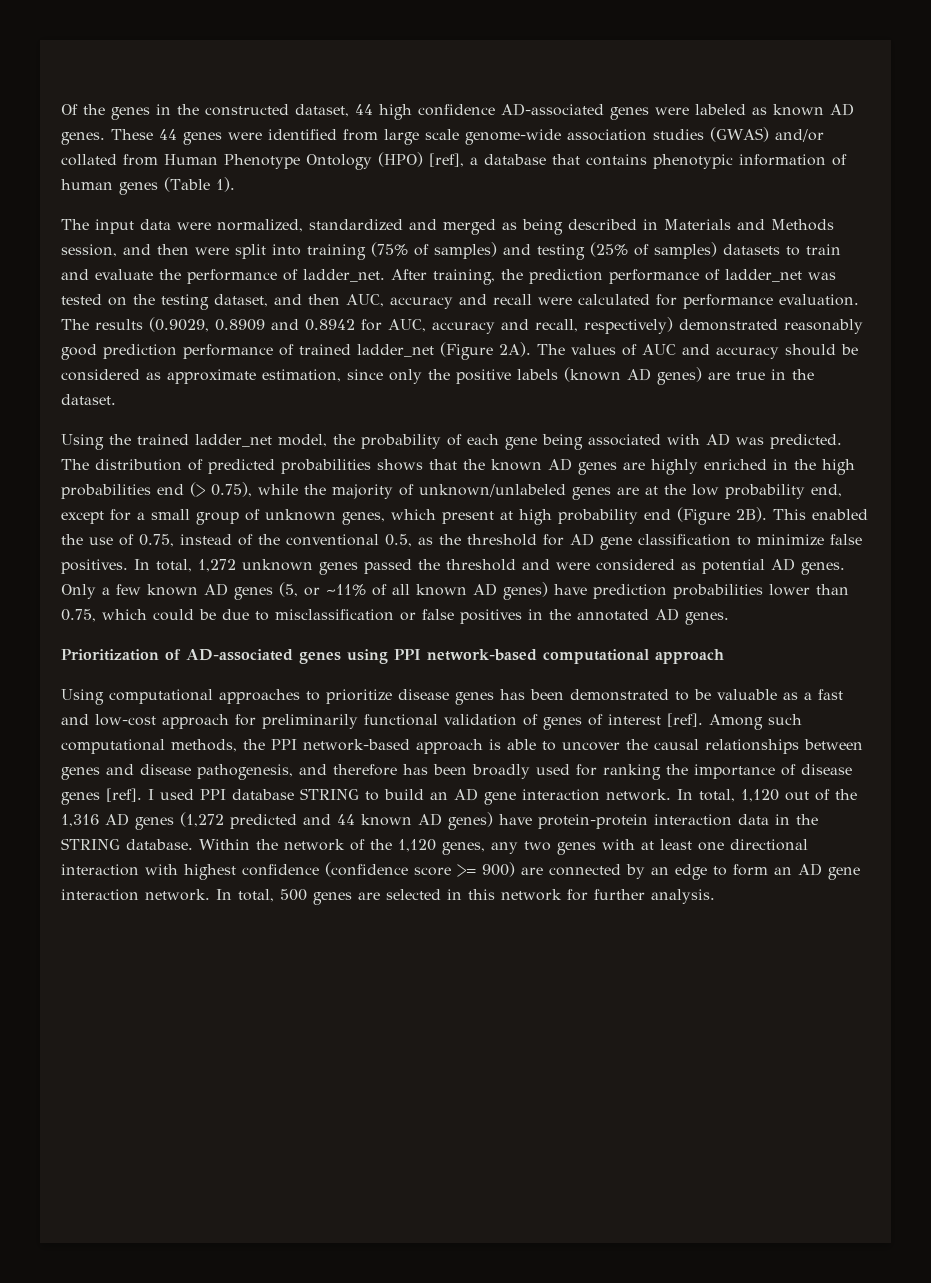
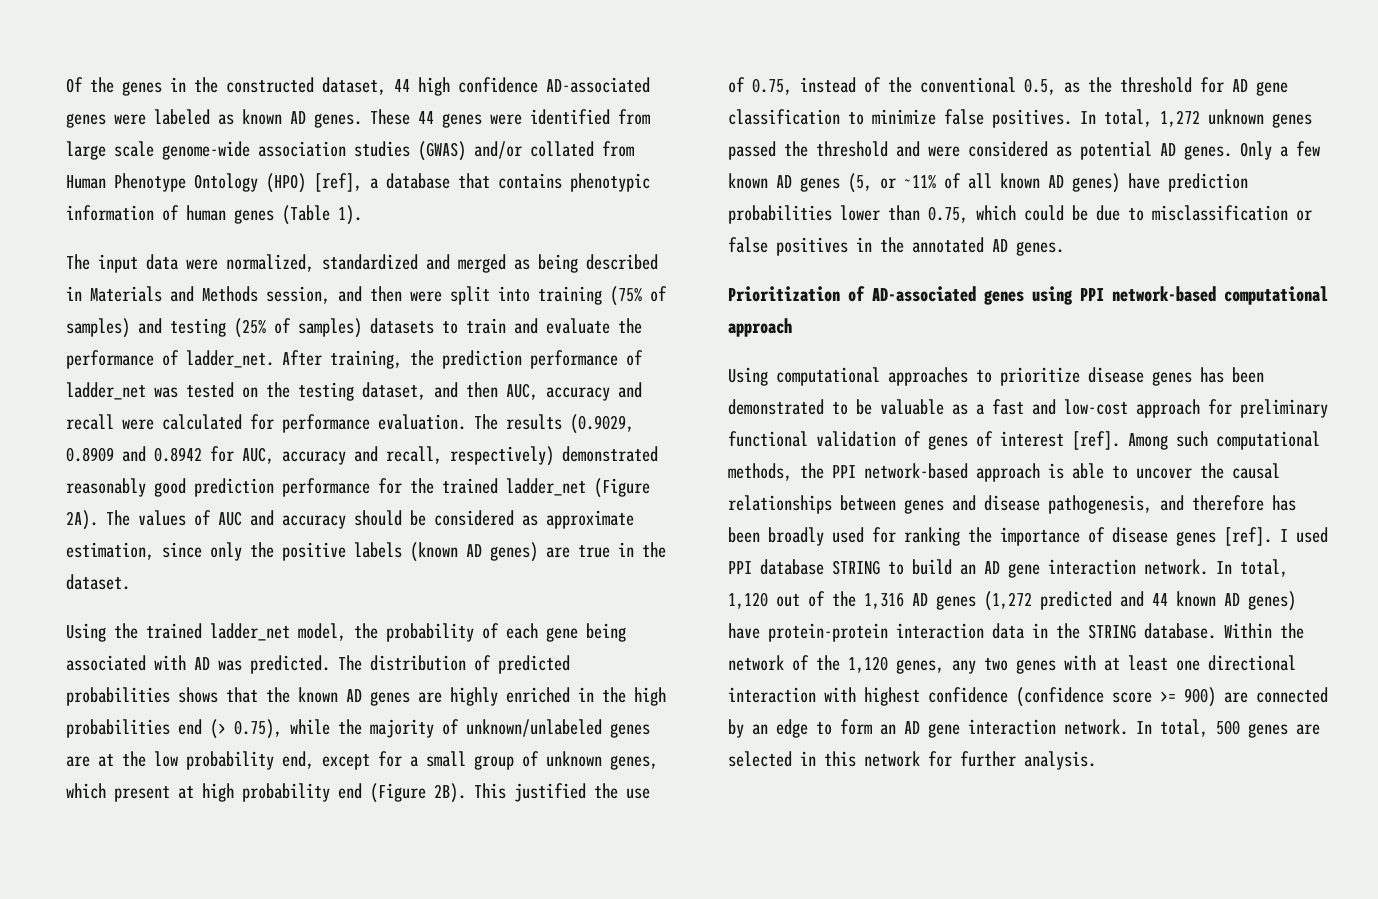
[279,344,294,356] of -> [378,478,434,494] for the
[812,509,868,520] enabled -> [514,783,586,802] justified
[262,714,358,729] preliminarily -> [1240,399,1328,418] preliminary

